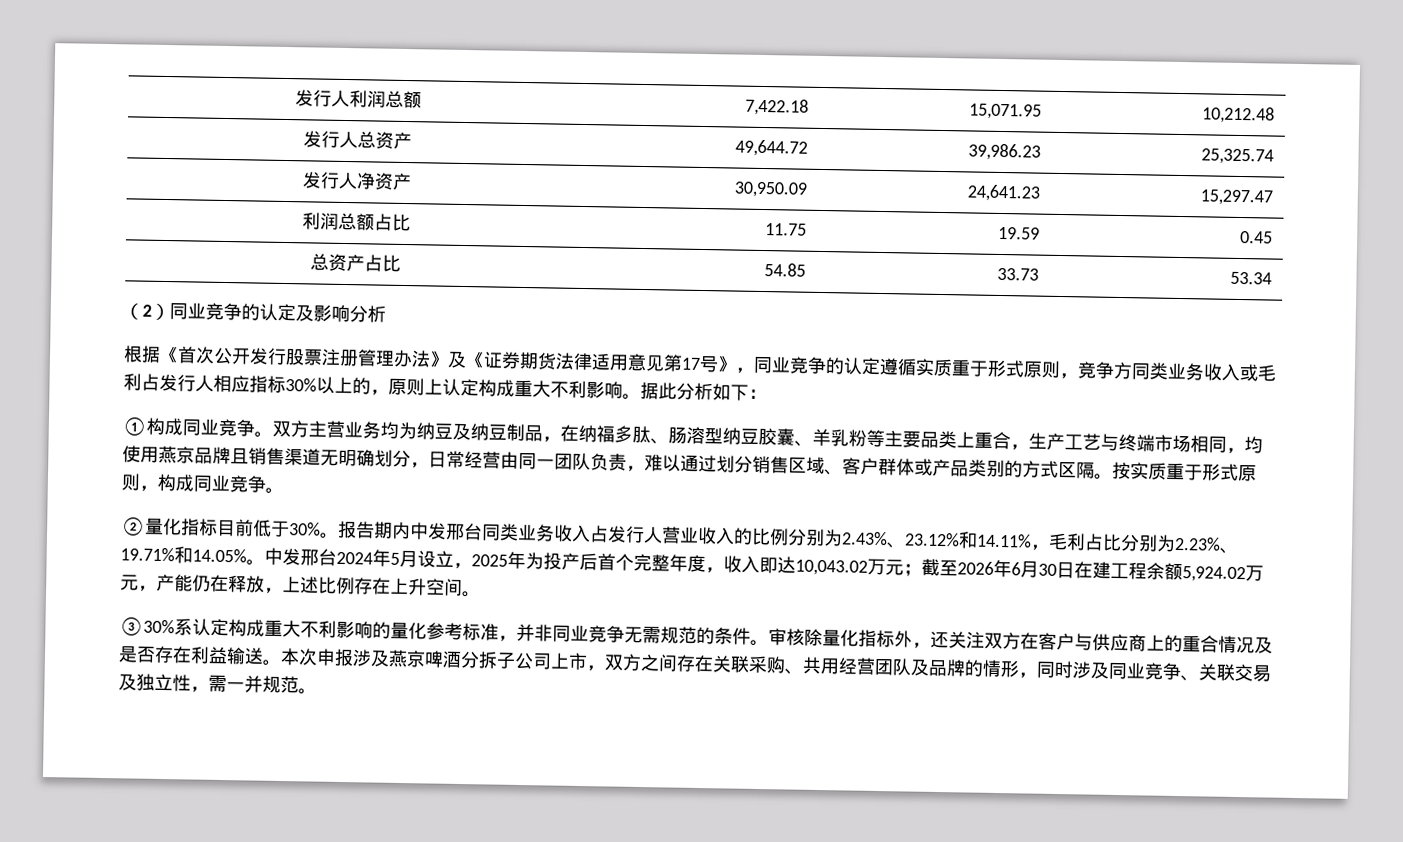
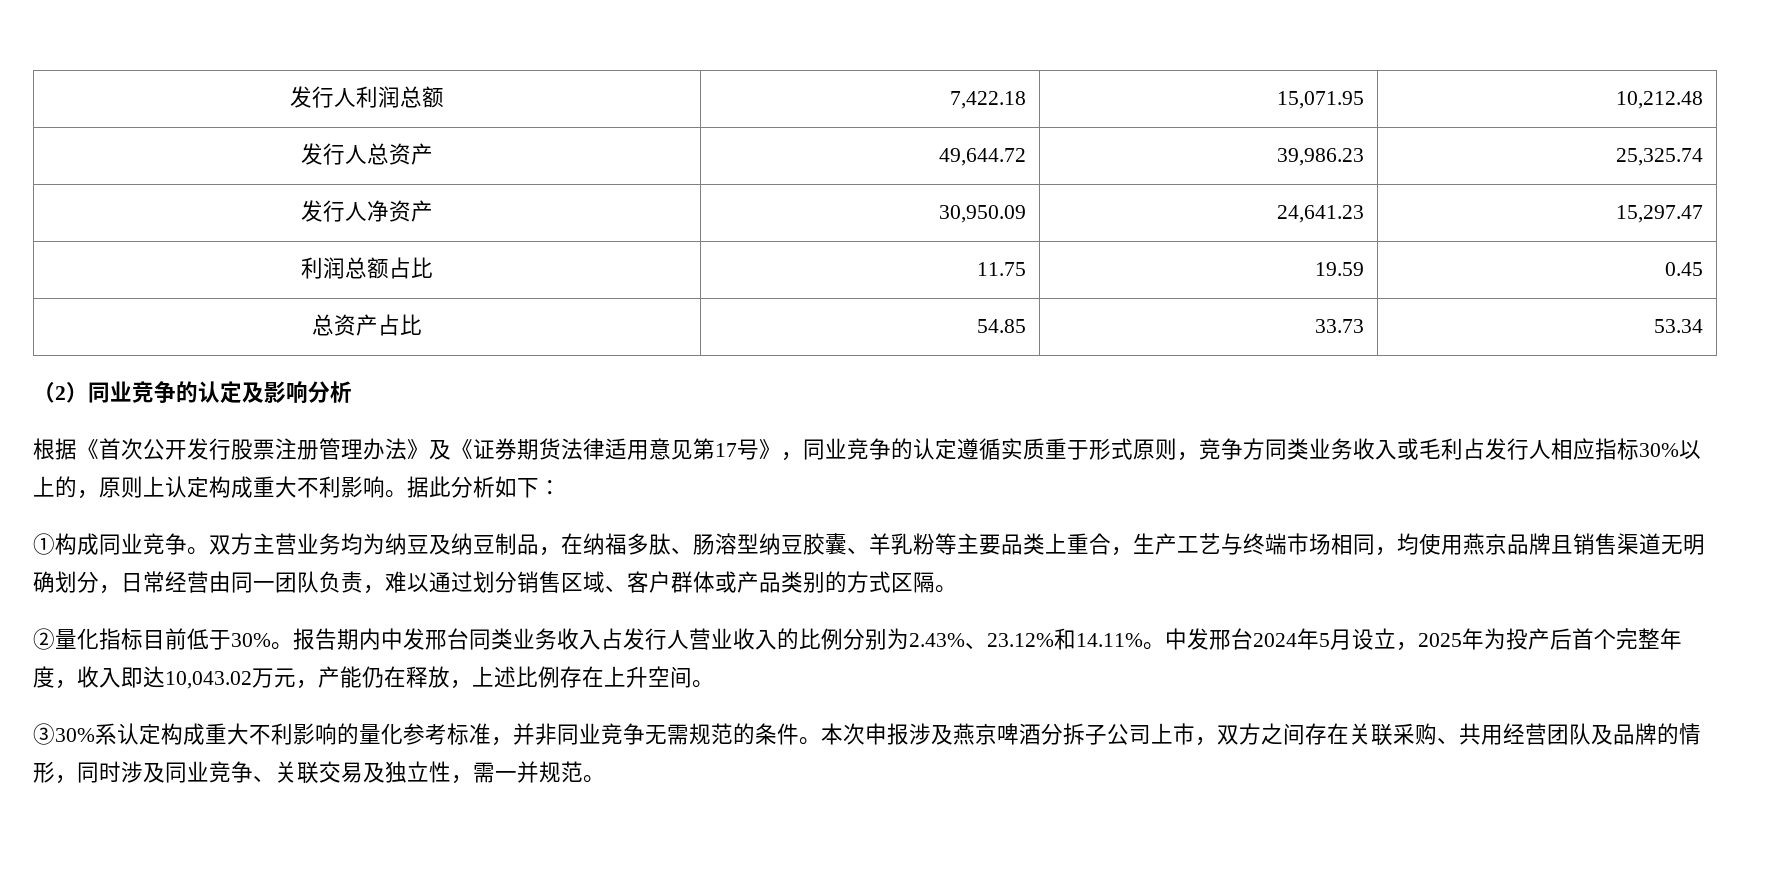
[1112,461,1257,482] [121,473,284,495] 按实质重于形式原则，构成同业竞争。 -> (957, 589) none
[1030,532,1238,555] [120,546,247,564] ，毛利占比分别为2.23%、19.71%和14.05% -> (1143, 640) none
[903,558,1264,583] [120,574,139,591] ；截至2026年6月30日在建工程余额5,924.02万元 -> (296, 678) none
[768,628,1273,654] [118,645,281,666] 审核除量化指标外，还关注双方在客户与供应商上的重合情况及是否存在利益输送。 -> (821, 741) none

